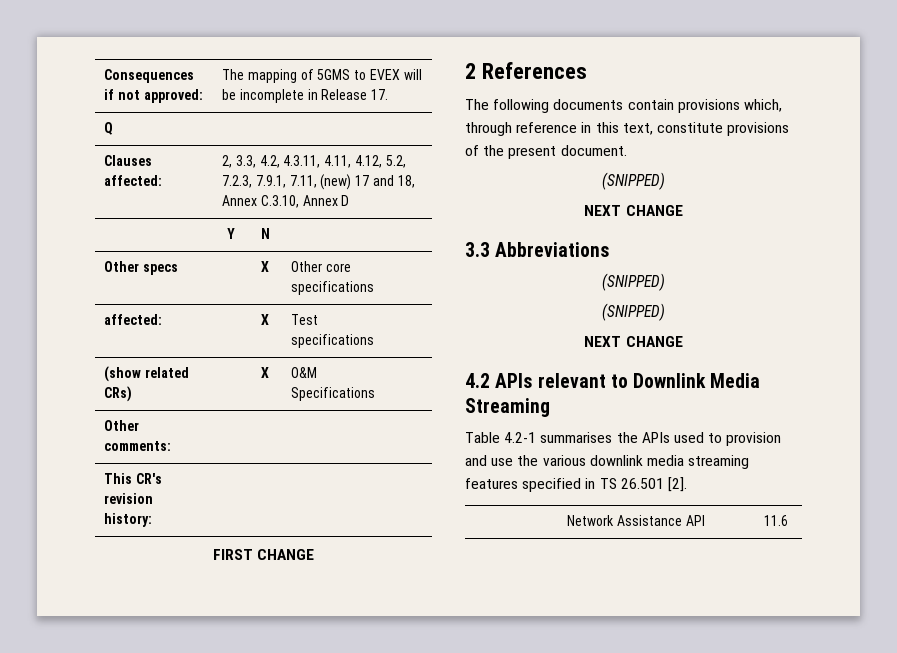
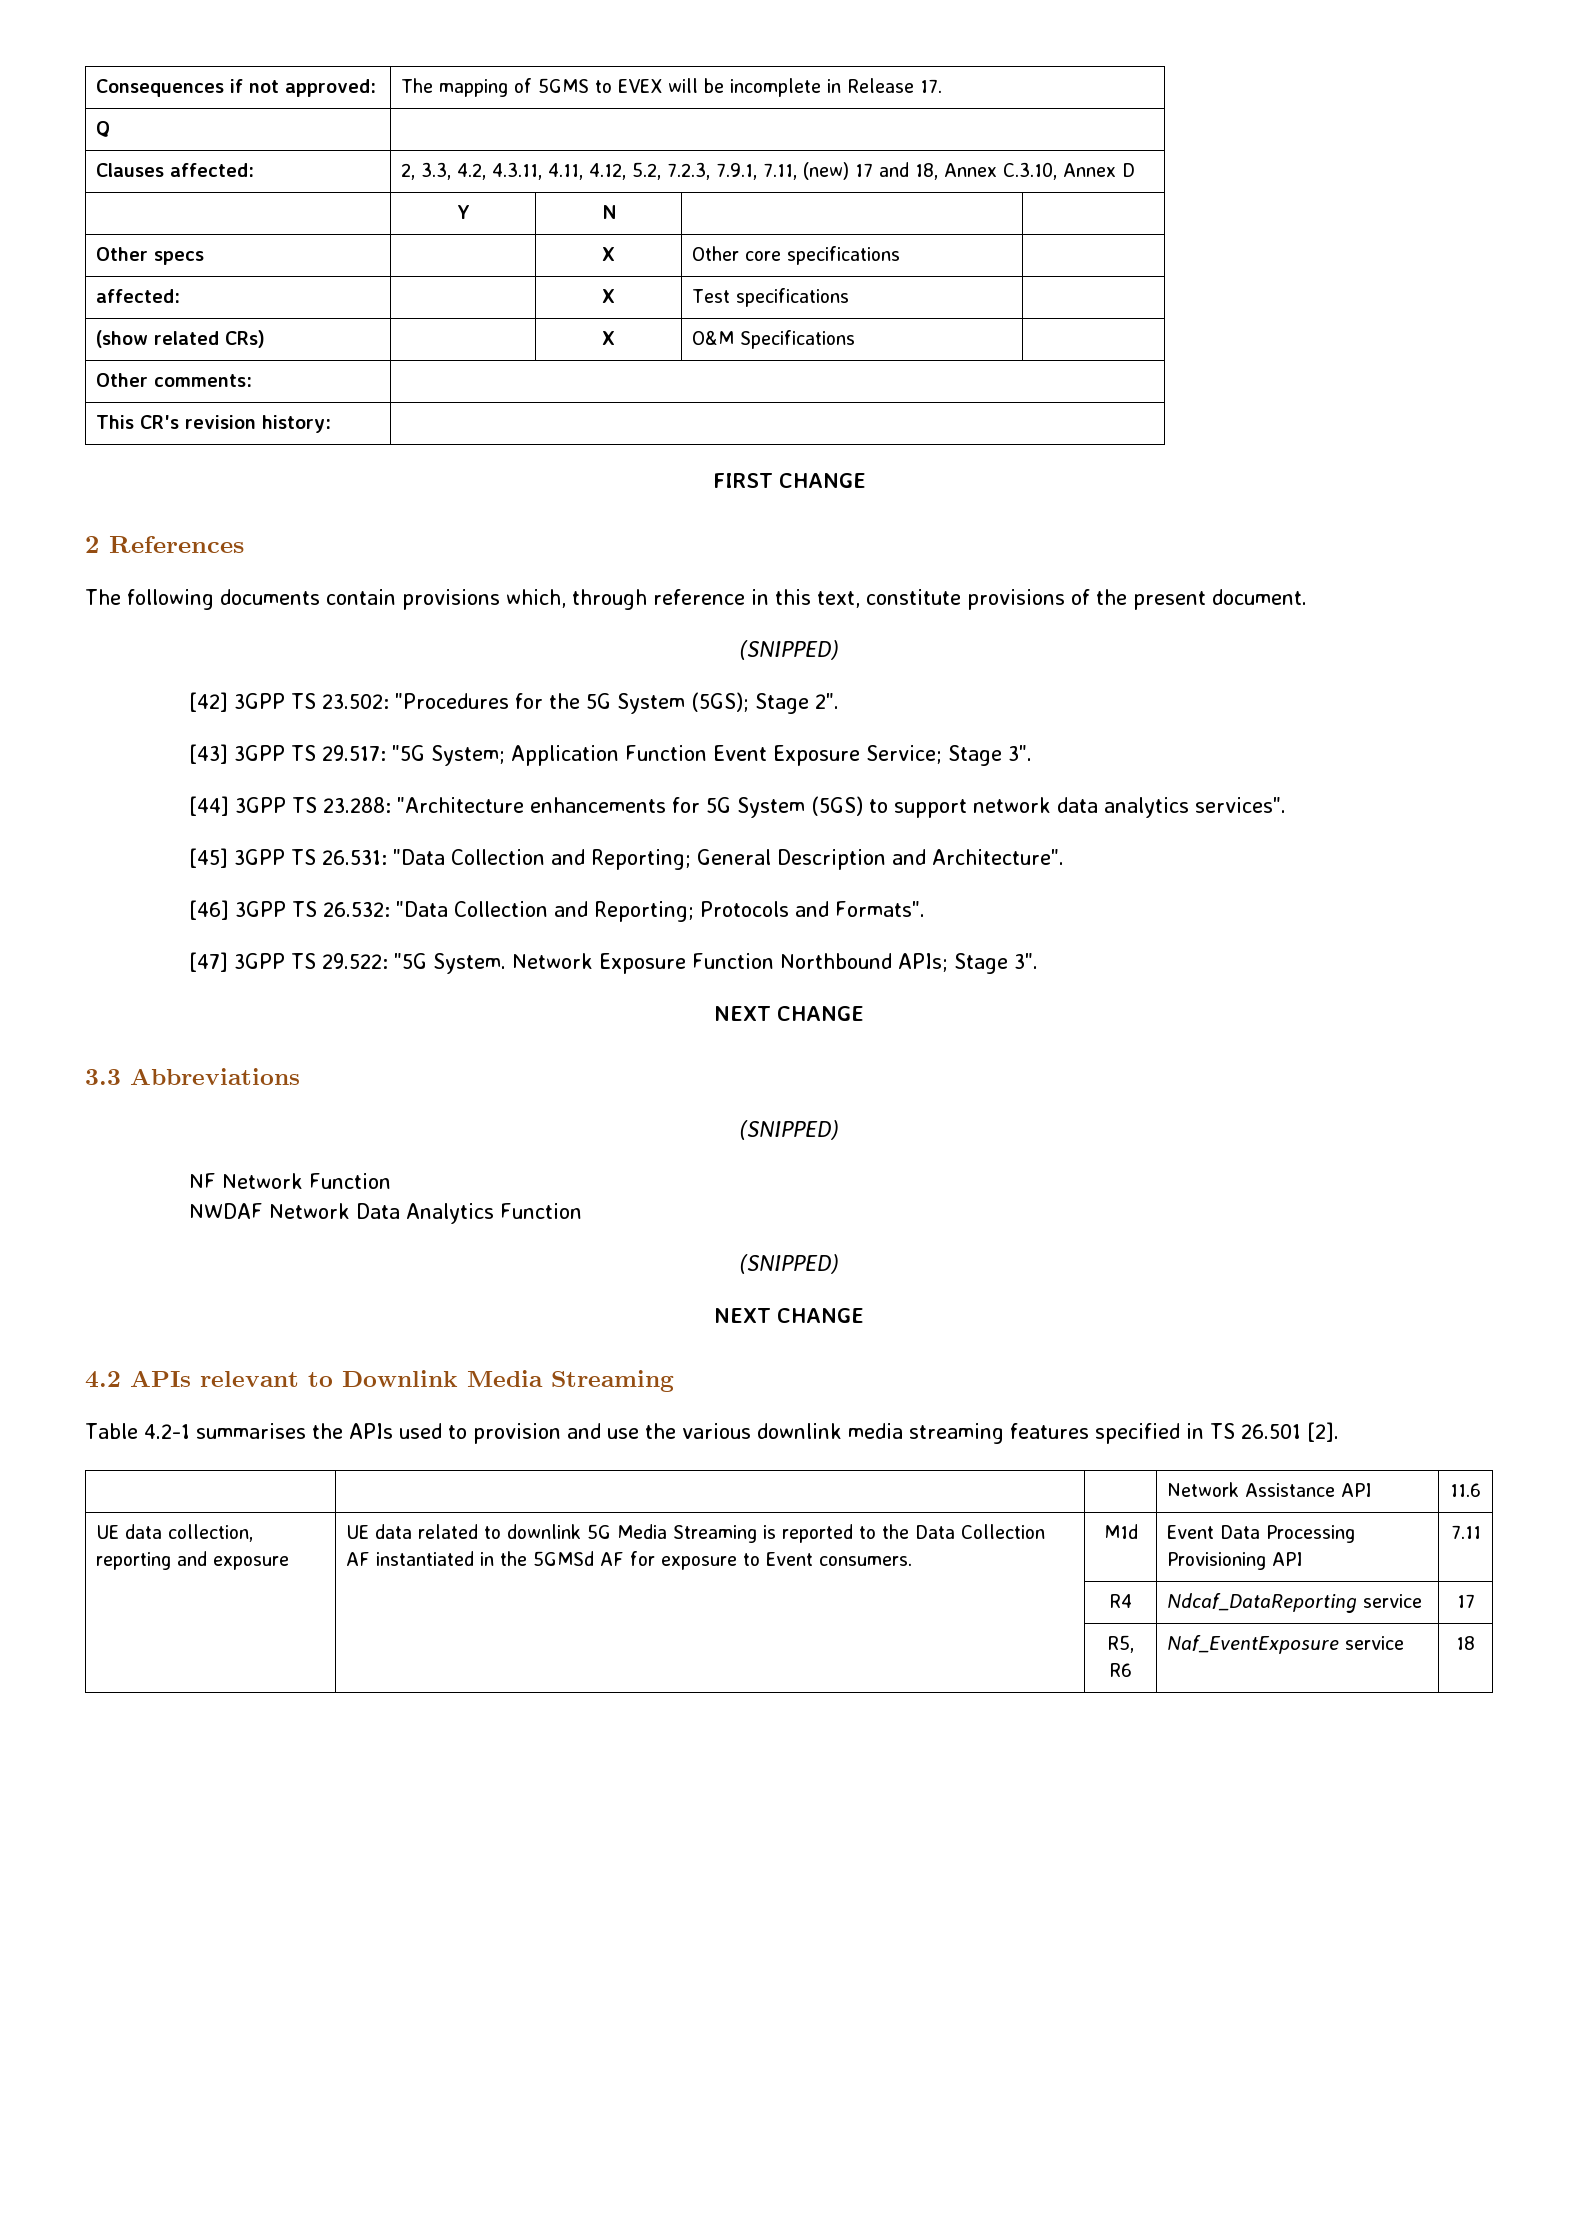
(665, 181) none -> [189,692,840,714] [189,744,1033,766] [189,796,1287,818] [189,848,1065,870] [189,900,926,922] [189,952,1039,974] // [42] 3GPP TS 23.502: "Procedures for the 5G System (5GS); Stage 2". // [43] 3GPP TS 29.517: "5G System; Application Function Event Exposure Service; Stage 3". // [44] 3GPP TS 23.288: "Architecture enhancements for 5G System (5GS) to support network data analytics services". // [45] 3GPP TS 26.531: "Data Collection and Reporting; General Description and Architecture". // [46] 3GPP TS 26.532: "Data Collection and Reporting; Protocols and Formats". // [47] 3GPP TS 29.522: "5G System. Network Exposure Function Northbound APIs; Stage 3".
(665, 282) none -> [189,1173,392,1189] [189,1203,583,1224] // NF Network Function // NWDAF Network Data Analytics Function
(788, 520) none -> [95,1524,253,1542] [95,1551,289,1570] [345,1524,1045,1543] [345,1551,912,1570] [1103,1524,1138,1539] [1166,1525,1355,1543] [1166,1552,1302,1570] [1450,1525,1481,1539] [1109,1594,1132,1608] [1166,1593,1422,1613] [1456,1594,1475,1608] [1107,1635,1134,1653] [1109,1663,1132,1677] [1166,1635,1404,1654] [1456,1636,1475,1650] // UE data collection, reporting and exposure | UE data related to downlink 5G Media Streaming is reported to the Data Collection AF instantiated in the 5GMSd AF for exposure to Event consumers. | M1d | Event Data Processing Provisioning API | 7.11 // | | R4 | Ndcaf_DataReporting service | 17 // | | R5, R6 | Naf_EventExposure service | 18

